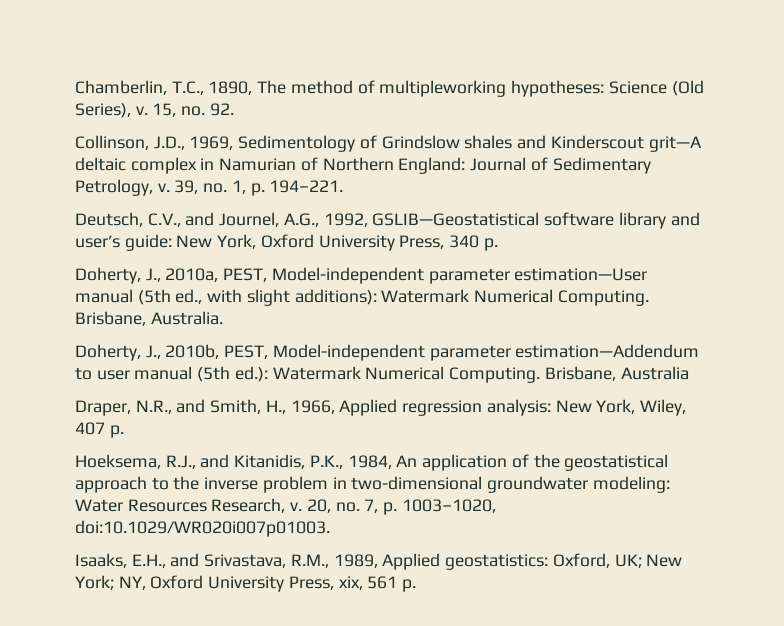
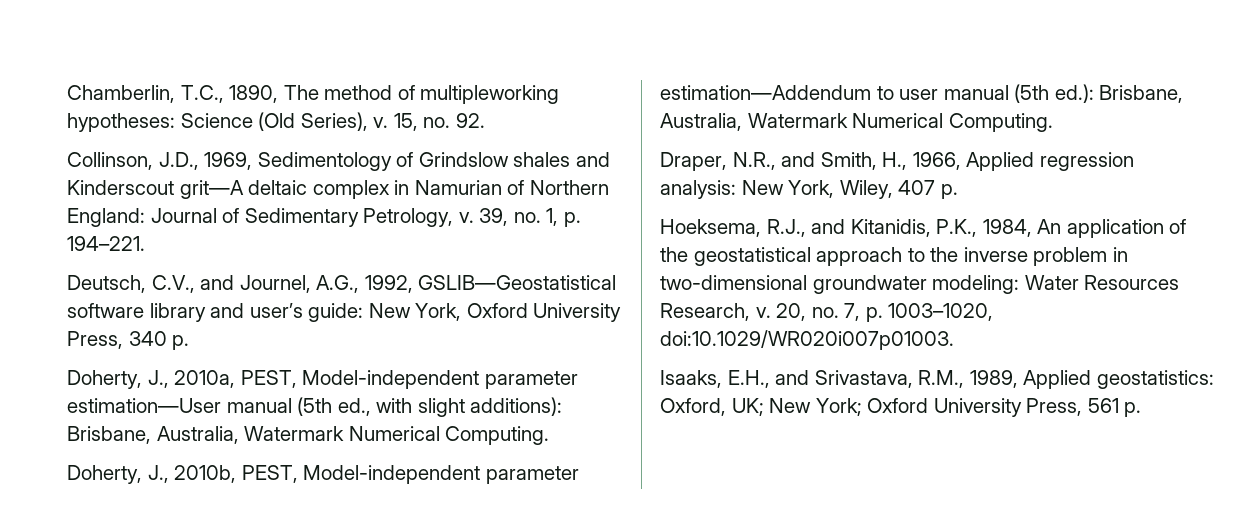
[381,289,649,306] [75,311,223,326] Watermark Numerical Computing. Brisbane, Australia. -> [67,426,550,445] Brisbane, Australia, Watermark Numerical Computing.
[272,366,689,383] Watermark Numerical Computing. Brisbane, Australia -> [1099,85,1184,103] [660,113,1053,132] Brisbane, Australia, Watermark Numerical Computing.
[118,575,363,592] NY, Oxford University Press, xix, -> [867,398,1083,417] Oxford University Press,

